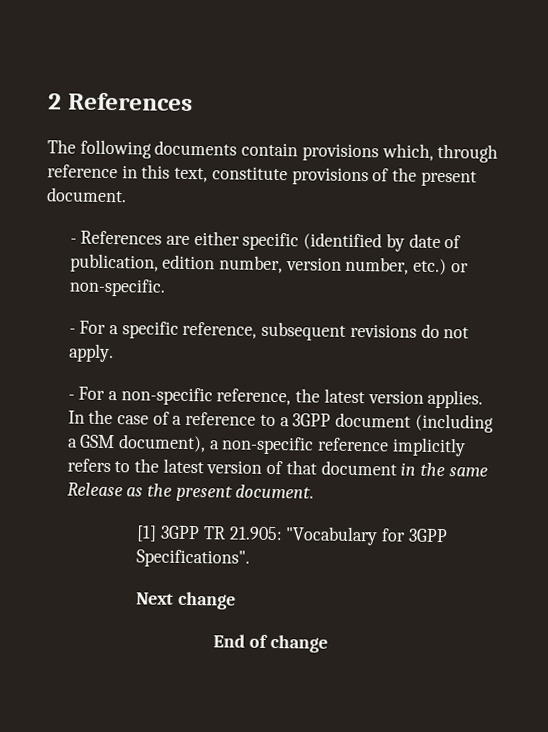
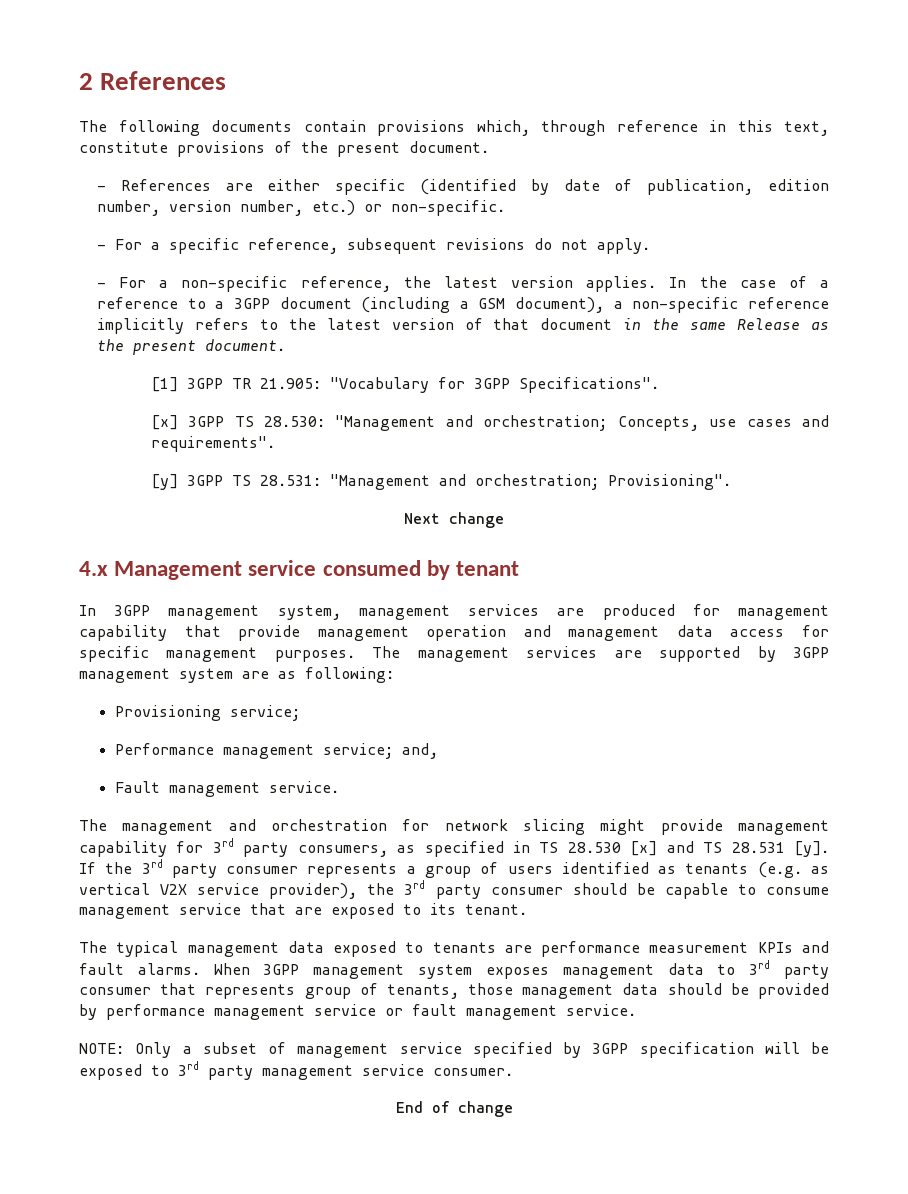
[136,591,237,610] Next change -> [150,415,830,431] [150,436,275,452] [150,474,731,490] [404,512,504,528] [79,560,520,580] [79,604,829,620] [79,625,829,641] [79,646,830,662] [79,667,394,683] [114,705,300,721] [114,743,438,759] [114,781,339,797] [79,819,829,835] [79,838,830,857] [79,859,830,878] [79,880,829,899] [79,903,527,919] [79,941,829,957] [79,960,830,979] [79,983,829,999] [79,1004,636,1020] [79,1042,829,1058] [79,1061,513,1080] [x] 3GPP TS 28.530: "Management and orchestration; Concepts, use cases and requirements". // [y] 3GPP TS 28.531: "Management and orchestration; Provisioning". // Next change // 4.x Management service consumed by tenant // In 3GPP management system, management services are produced for management capability that provide management operation and management data access for specific management purposes. The management services are supported by 3GPP management system are as following: // Provisioning service; // Performance management service; and, // Fault management service. // The management and orchestration for network slicing might provide management capability for 3rd party consumers, as specified in TS 28.530 [x] and TS 28.531 [y]. If the 3rd party consumer represents a group of users identified as tenants (e.g. as vertical V2X service provider), the 3rd party consumer should be capable to consume management service that are exposed to its tenant. // The typical management data exposed to tenants are performance measurement KPIs and fault alarms. When 3GPP management system exposes management data to 3rd party consumer that represents group of tenants, those management data should be provided by performance management service or fault management service. // NOTE: Only a subset of management service specified by 3GPP specification will be exposed to 3rd party management service consumer.

